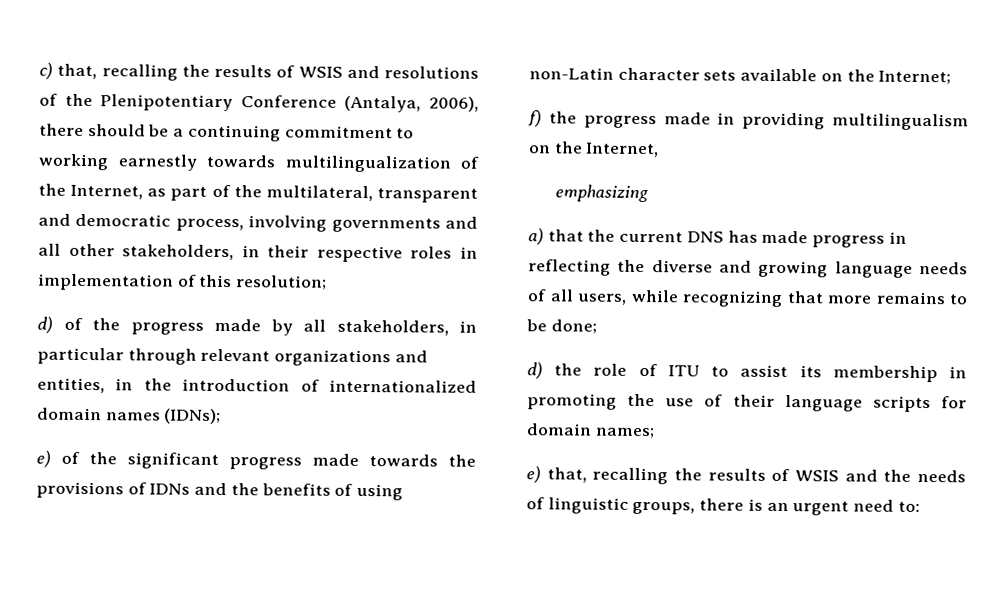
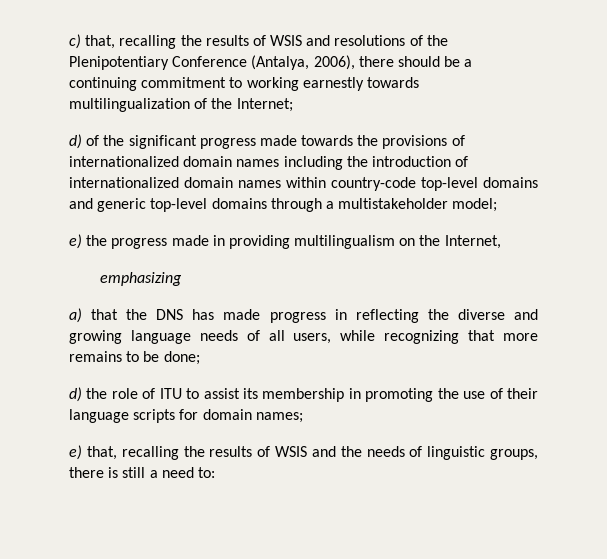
[70,184,478,203] [38,213,478,233] [38,243,478,263] [38,273,328,291] [37,316,477,336] [37,347,428,367] [37,377,477,394] [37,407,222,424] [36,450,51,468] Internet, as part of the multilateral, transparent and democratic process, involving governments and all other stakeholders, in their respective roles in implementation of this resolution; // d) of the progress made by all stakeholders, in particular through relevant organizations and entities, in the introduction of internationalized domain names (IDNs); // e) -> [236,98,293,112] [69,134,82,149] Internet; // d)
[149,482,404,501] [529,67,952,85] [528,110,542,128] IDNs and the benefits of using non-Latin character sets available on the Internet; // f) -> [69,156,469,170] [69,177,538,191] [69,198,498,212] [69,234,82,249] internationalized domain names including the introduction of internationalized domain names within country-code top-level domains and generic top-level domains through a multistakeholder model; // e)
[619,231,684,243] current -> (148, 314) none
[766,501,850,516] an urgent -> [122,467,158,478] still a

